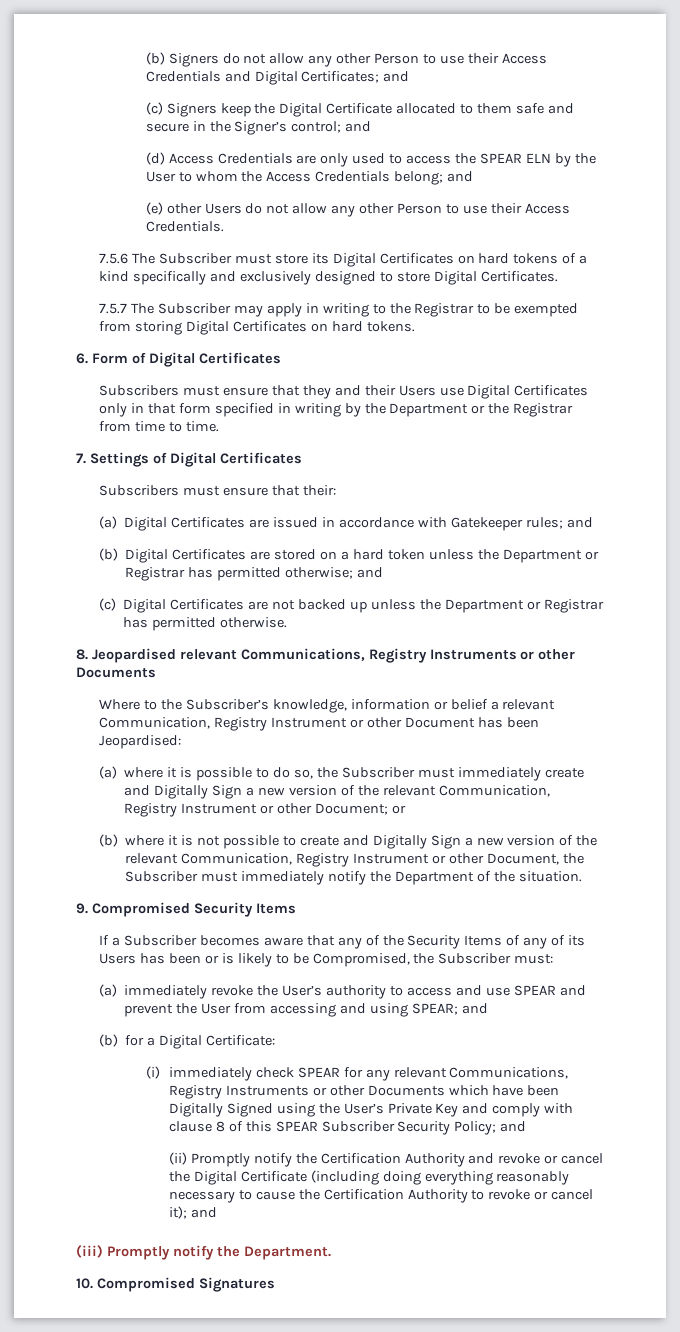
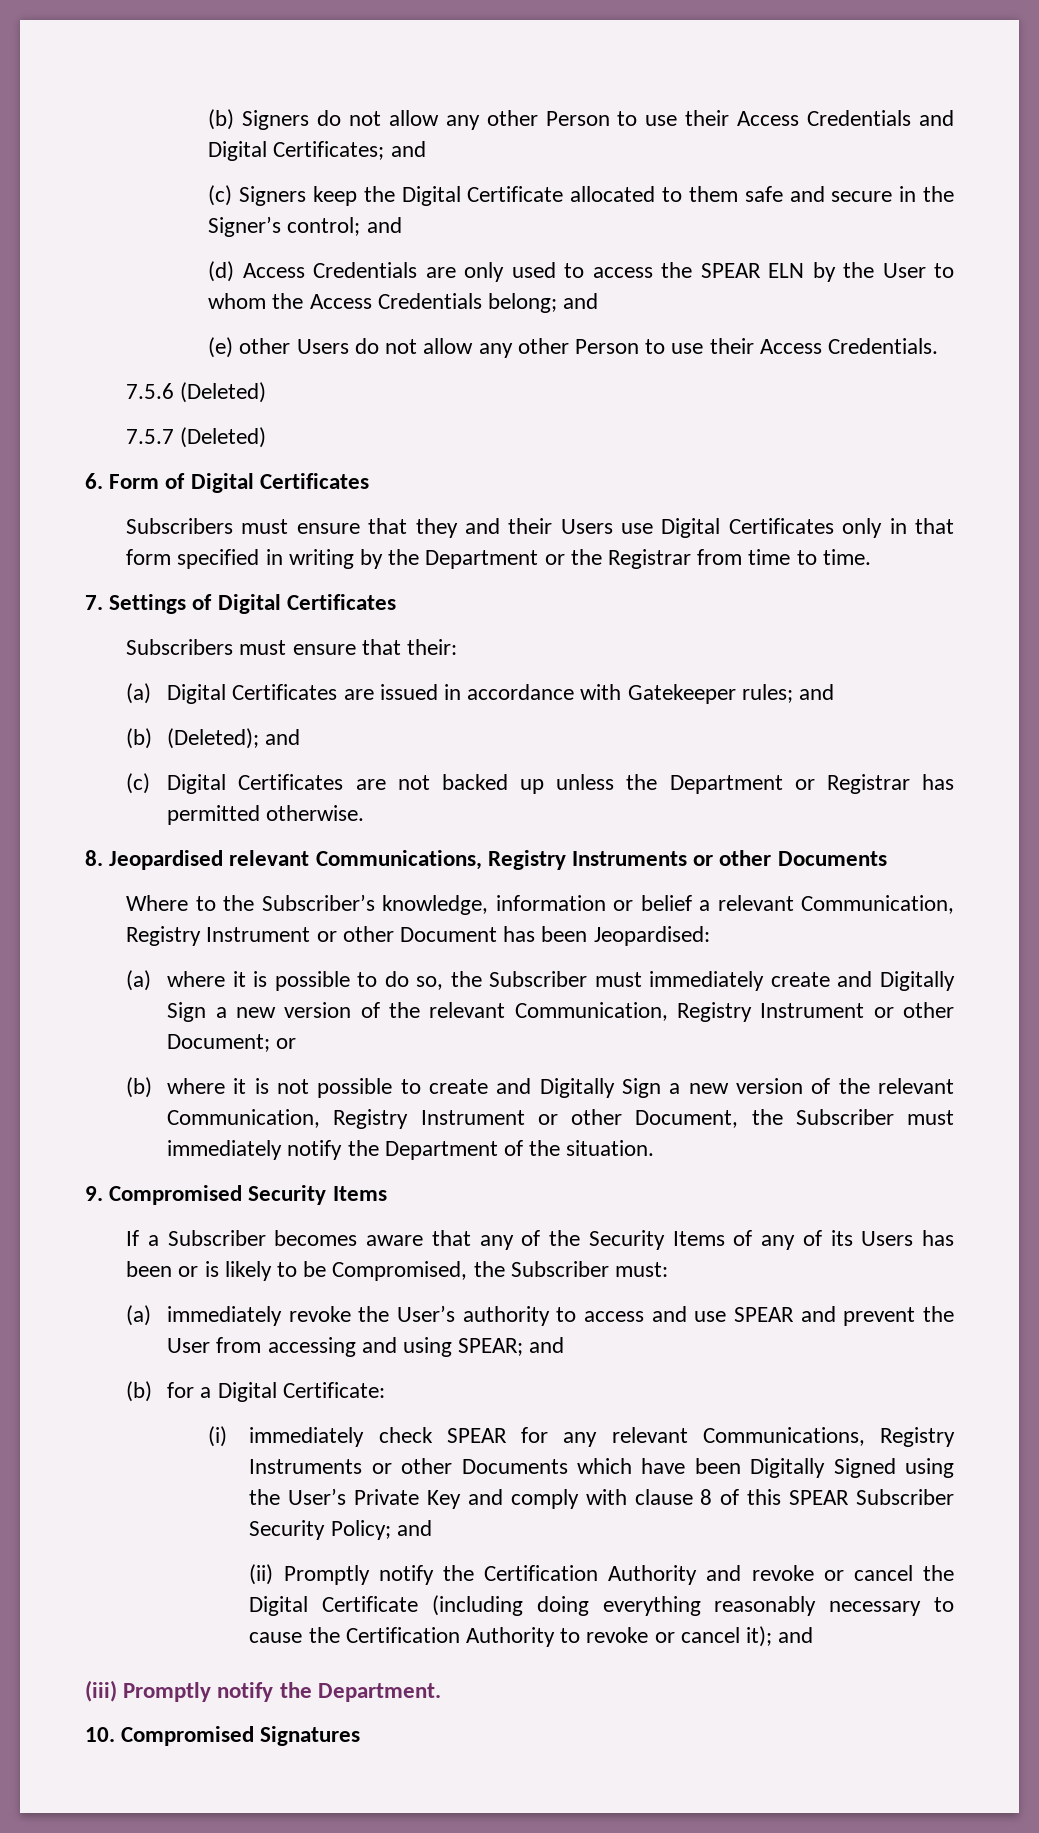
[132,253,588,267] [99,271,558,285] [99,303,579,317] [99,321,415,335] The Subscriber must store its Digital Certificates on hard tokens of a kind specifically and exclusively designed to store Digital Certificates. // 7.5.7 The Subscriber may apply in writing to the Registrar to be exempted from storing Digital Certificates on hard tokens. -> [180,382,267,403] [126,427,267,448] (Deleted) // 7.5.7 (Deleted)
[125,549,599,563] [125,567,354,581] Digital Certificates are stored on a hard token unless the Department or Registrar has permitted otherwise; -> [167,728,260,749] (Deleted);

